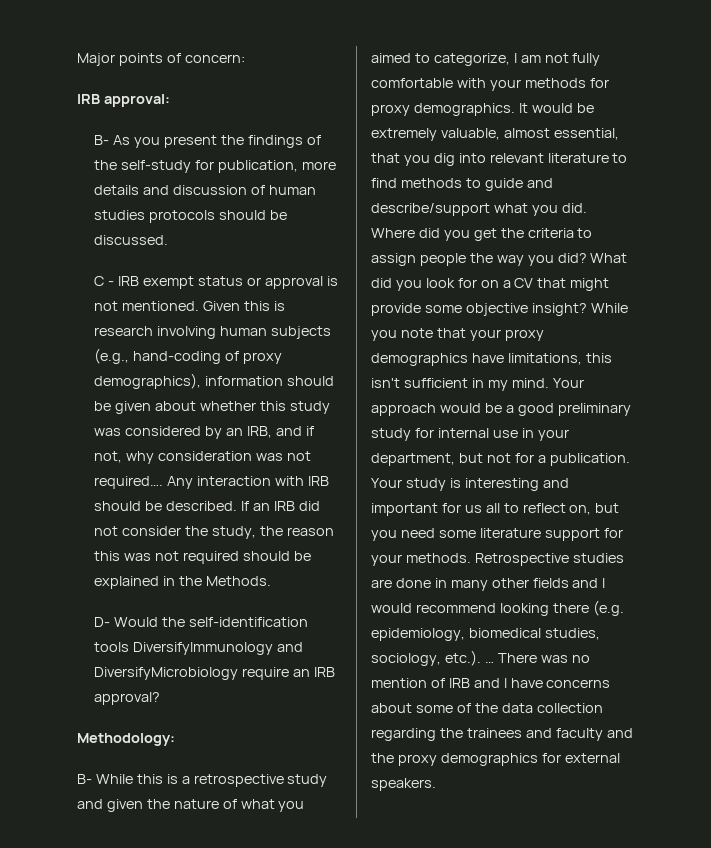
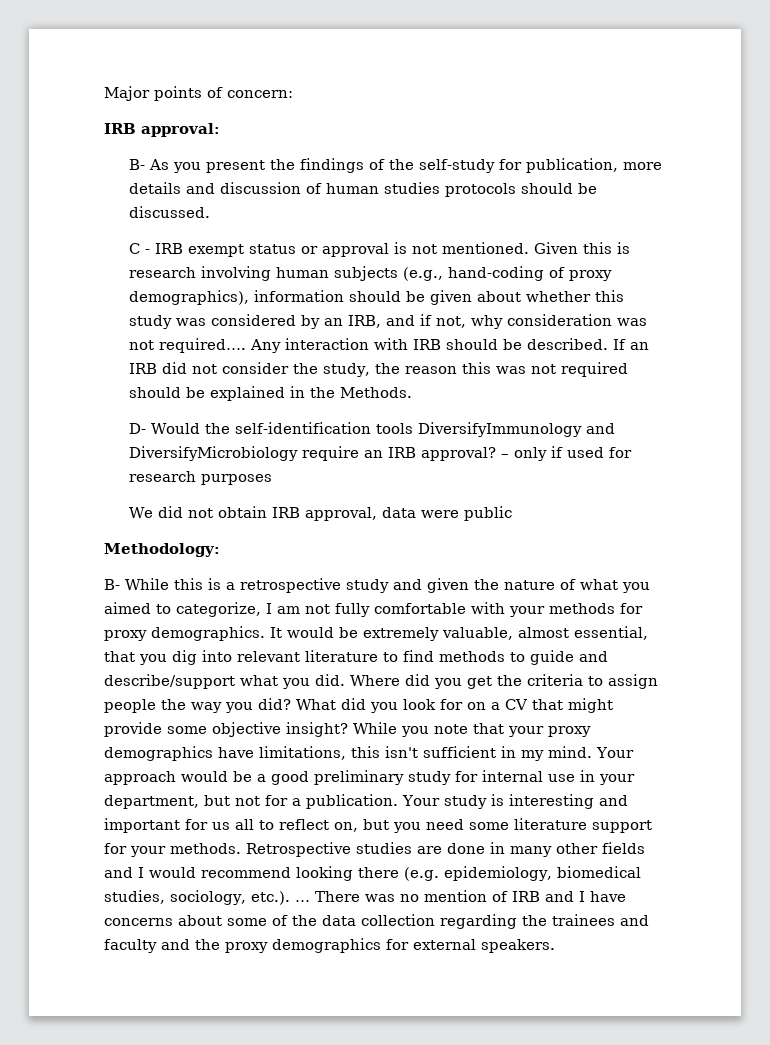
(161, 698) none -> [500,446,632,461] [128,471,272,485] [128,506,512,521] – only if used for research purposes // We did not obtain IRB approval, data were public

